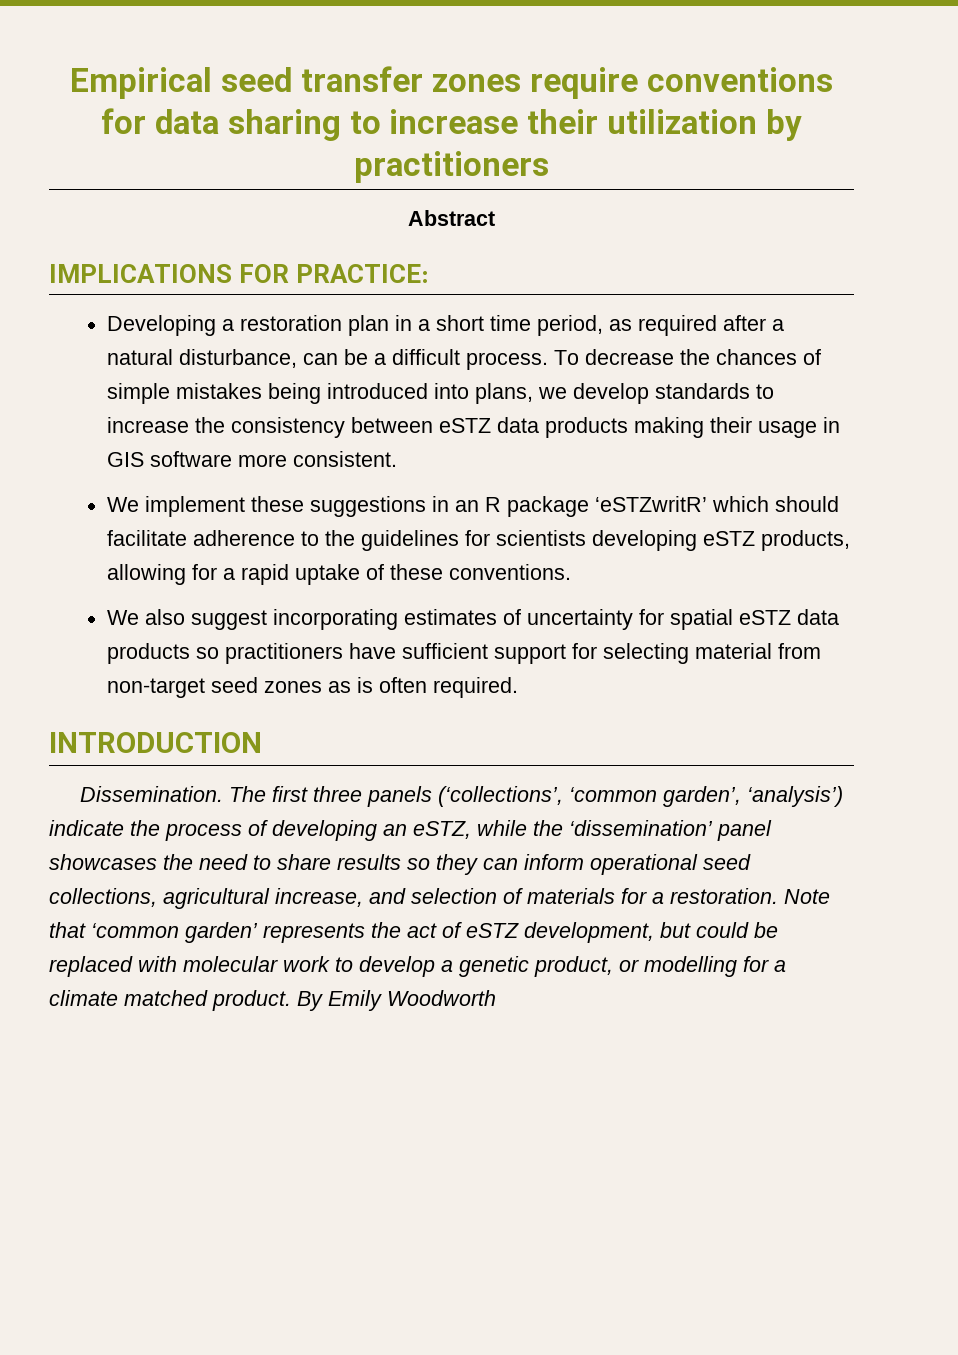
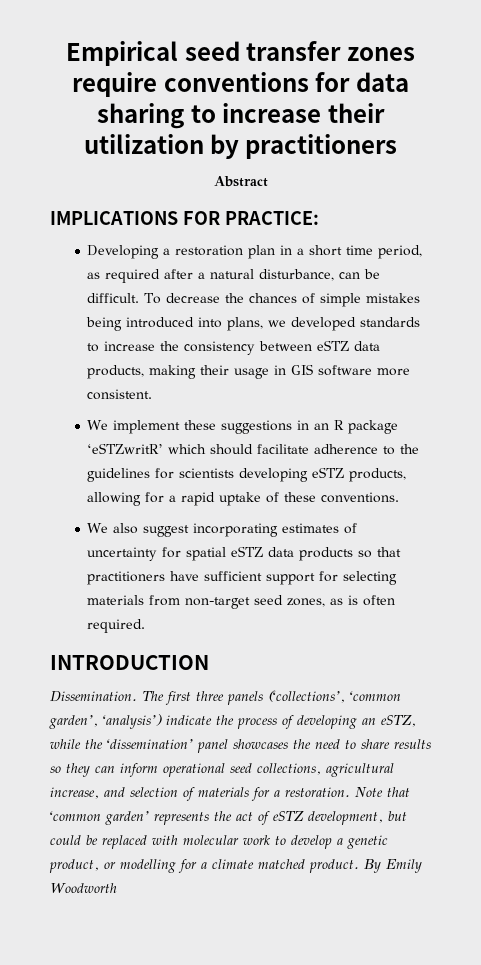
[374,349,549,370] a difficult process. -> [87,293,140,303] difficult.
[573,383,650,404] develop -> [291,317,357,331] developed
[545,417,629,438] products -> [87,365,145,379] products,
(220, 653) none -> [377,547,402,557] that
[695,643,773,659] material -> [87,595,145,605] materials
[264,681,323,693] zones -> [287,598,326,607] zones,

